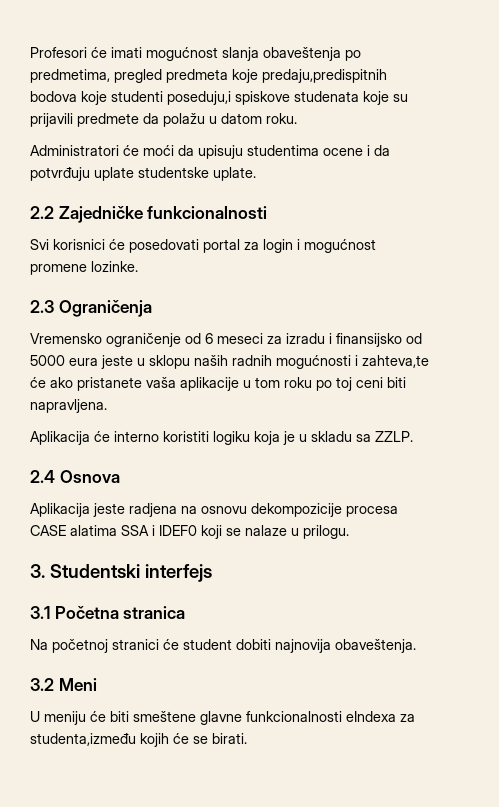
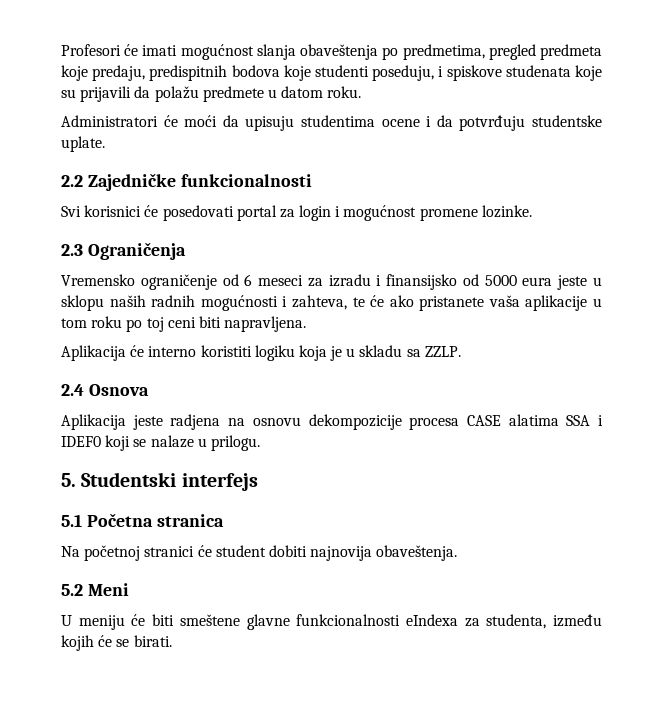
[262,69,387,83] predaju,predispitnih -> [92,65,228,81] predaju, predispitnih
[167,91,231,105] poseduju,i -> [372,65,444,81] poseduju, i
[77,113,139,127] predmete -> (132, 94) none
(205, 120) none -> [202,86,264,102] predmete
[94,167,134,181] uplate -> (526, 123) none
[362,355,429,368] zahteva,te -> [291,295,365,310] zahteva, te
[30,564,45,578] 3. -> [61,473,76,487] 5.
[30,606,50,619] 3.1 -> [61,514,82,527] 5.1
[30,678,54,691] 3.2 -> [61,584,83,596] 5.2
[30,733,136,746] studenta,između -> [486,614,602,629] studenta, između

